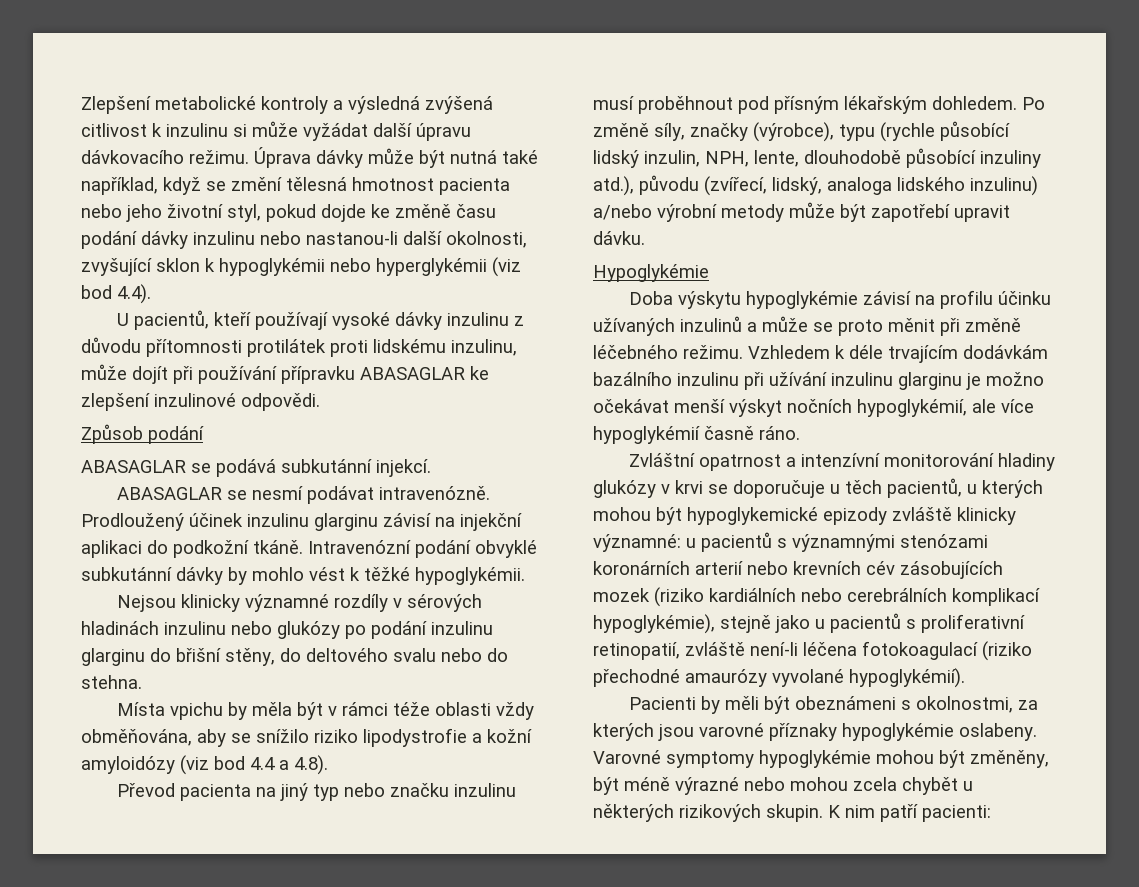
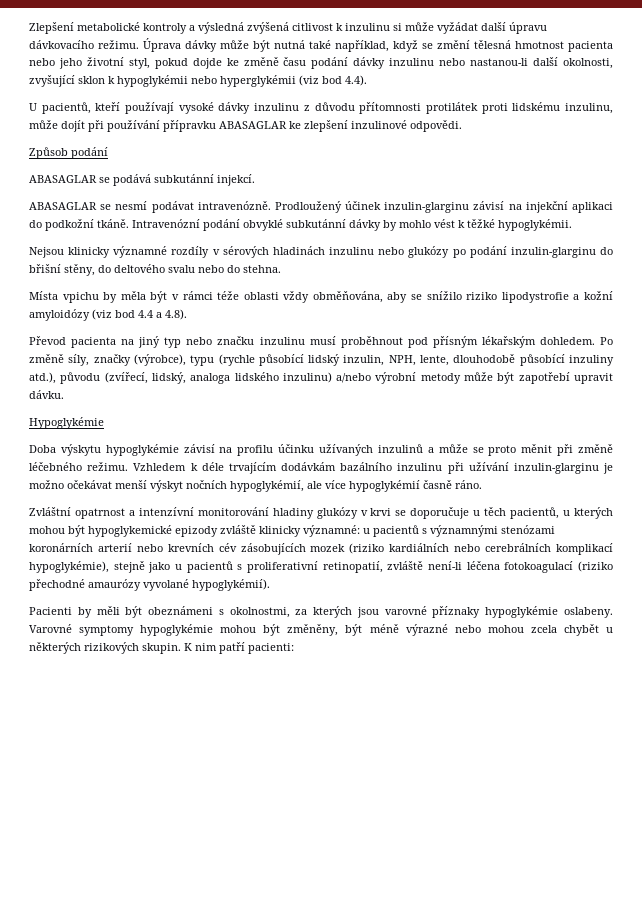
[247,513,378,531] inzulinu glarginu -> [384,202,470,213] inzulin-glarginu
[431,621,493,635] [81,648,145,666] inzulinu glarginu -> [510,247,596,258] inzulin-glarginu
[831,372,962,390] inzulinu glarginu -> [513,463,599,474] inzulin-glarginu

